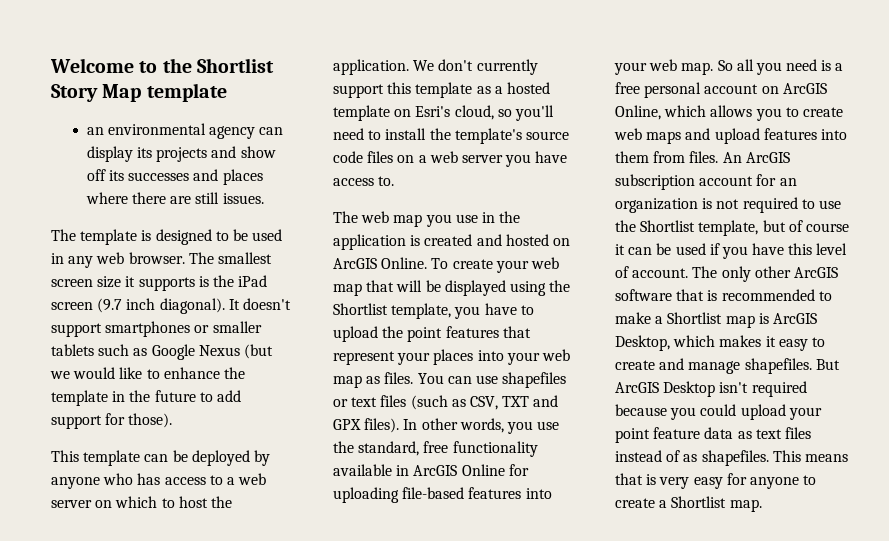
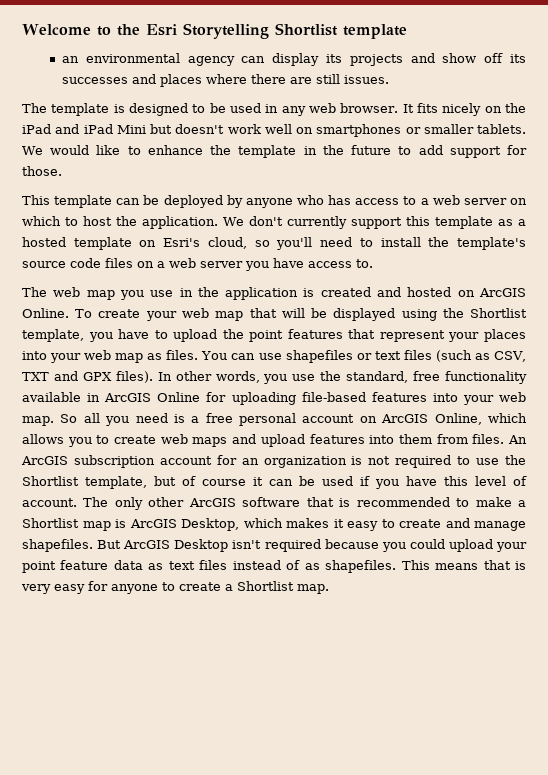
[196,58,274,73] [51,84,142,102] Shortlist Story Map -> [145,23,338,39] Esri Storytelling Shortlist
[188,252,272,264] [51,275,268,291] [51,298,291,314] [51,321,262,337] [51,344,273,360] [50,371,70,379] The smallest screen size it supports is the iPad screen (9.7 inch diagonal). It doesn't support smartphones or smaller tablets such as Google Nexus (but we -> [402,103,527,116] [22,124,526,137] [22,146,43,155] It fits nicely on the iPad and iPad Mini but doesn't work well on smartphones or smaller tablets. We
[128,413,173,428] those). -> [22,166,62,176] those.

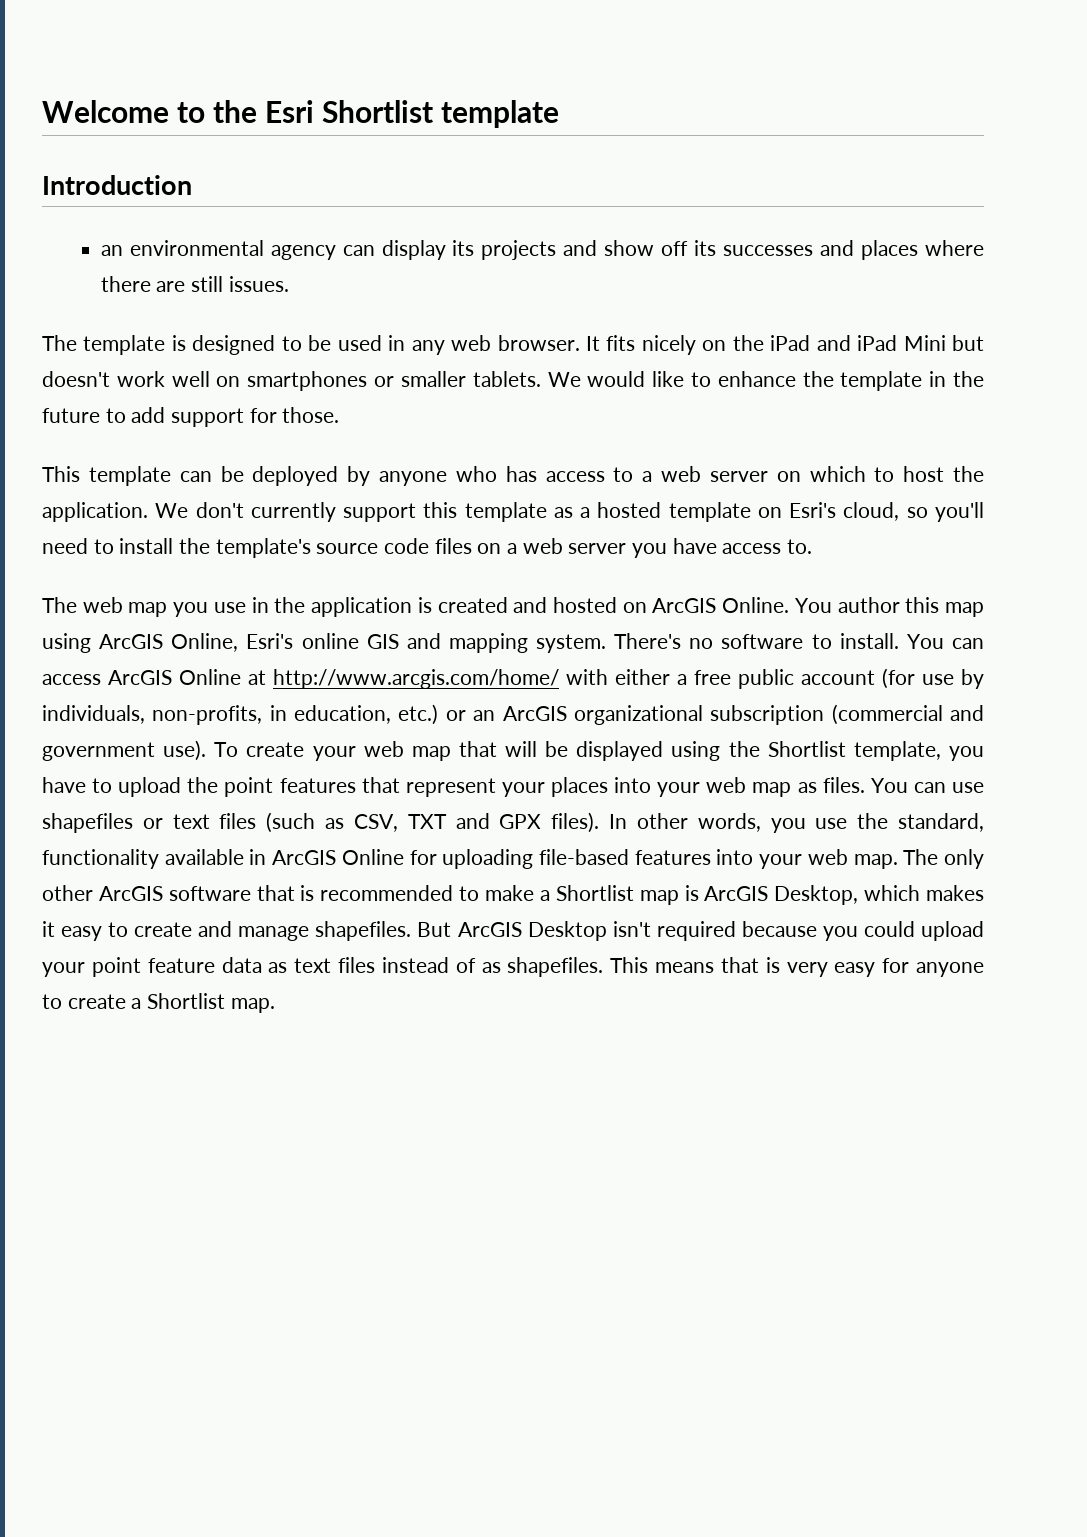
[182,23,269,39] Storytelling -> (314, 111) none
(407, 31) none -> [42,175,192,195] // Introduction
(69, 313) none -> [794,597,984,617] [42,633,984,653] [42,668,984,689] [42,704,985,725] [42,740,207,761] You author this map using ArcGIS Online, Esri's online GIS and mapping system. There's no software to install. You can access ArcGIS Online at http://www.arcgis.com/home/ with either a free public account (for use by individuals, non-profits, in education, etc.) or an ArcGIS organizational subscription (commercial and government use).
[413,371,441,381] free -> (985, 822) none
[60,413,527,426] [22,434,527,447] [21,455,527,468] [22,476,527,489] [22,498,77,507] So all you need is a free personal account on ArcGIS Online, which allows you to create web maps and upload features into them from files. An ArcGIS subscription account for an organization is not required to use the Shortlist template, but of course it can be used if you have this level of account. -> (898, 861) none

